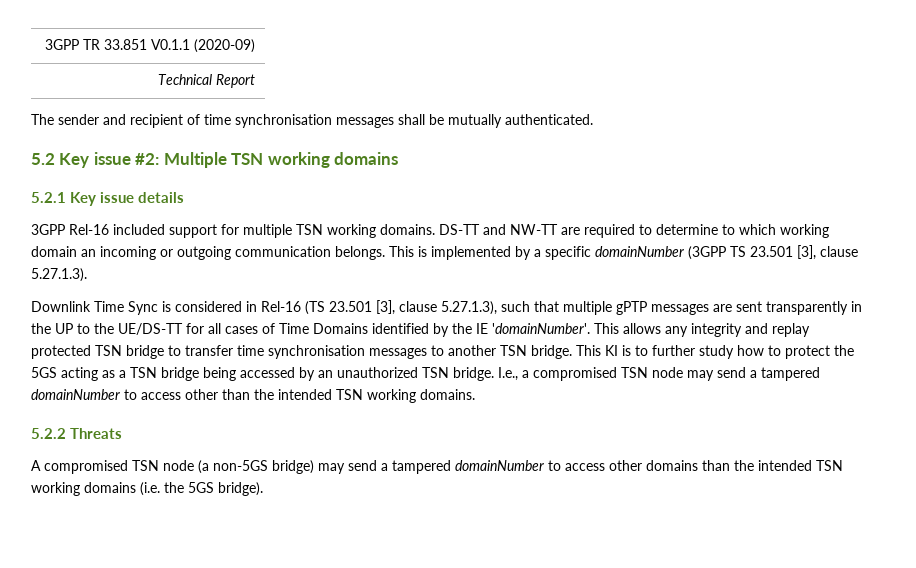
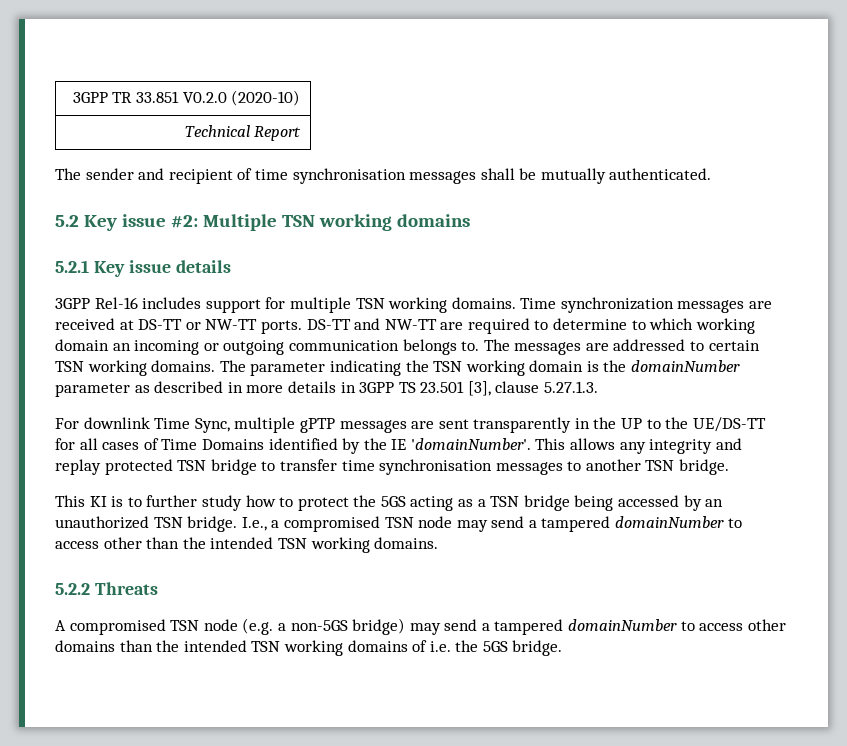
[151,39,256,53] V0.1.1 (2020-09) -> [182,90,301,106] V0.2.0 (2020-10)
[113,224,165,235] included -> [142,297,202,309] includes
(435, 229) none -> [520,297,773,313] [55,318,302,334] Time synchronization messages are received at DS-TT or NW-TT ports.
[335,245,858,260] [31,268,87,282] [31,300,559,315] belongs. This is implemented by a specific domainNumber (3GPP TS 23.501 [3], clause 5.27.1.3). // Downlink Time Sync is considered in Rel-16 (TS 23.501 [3], clause 5.27.1.3), such that -> [402,339,760,355] [55,360,741,376] [55,381,599,397] [55,417,230,433] belongs to. The messages are addressed to certain TSN working domains. The parameter indicating the TSN working domain is the domainNumber parameter as described in more details in 3GPP TS 23.501 [3], clause 5.27.1.3. // For downlink Time Sync,
(572, 352) none -> (730, 467) //
[198,460,209,474] (a -> [242,618,286,635] (e.g. a
[140,482,263,496] (i.e. the 5GS bridge). -> [412,640,563,656] of i.e. the 5GS bridge.

